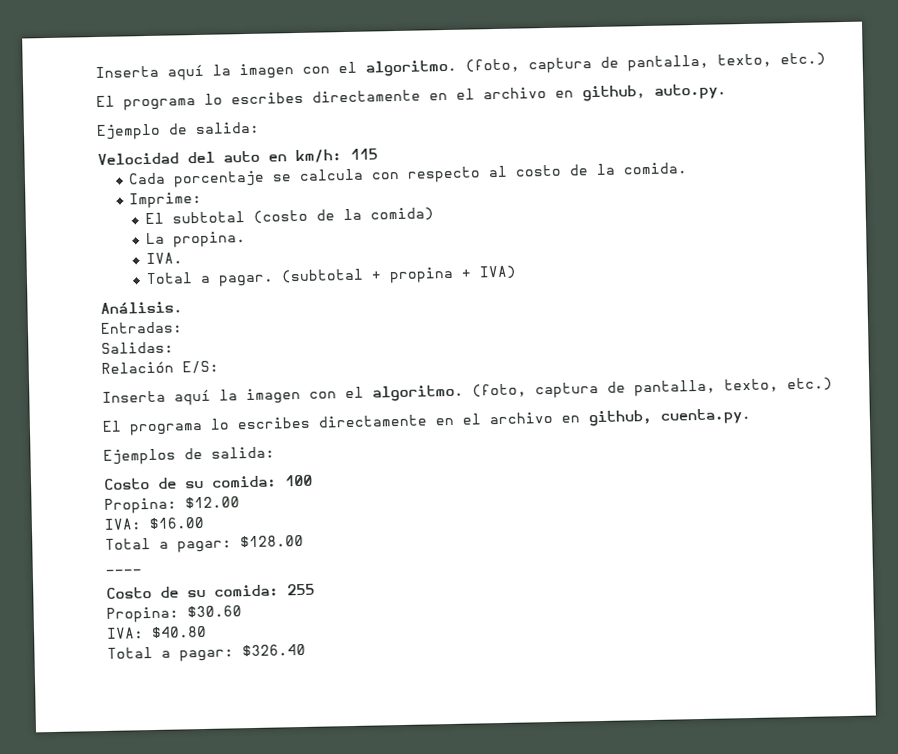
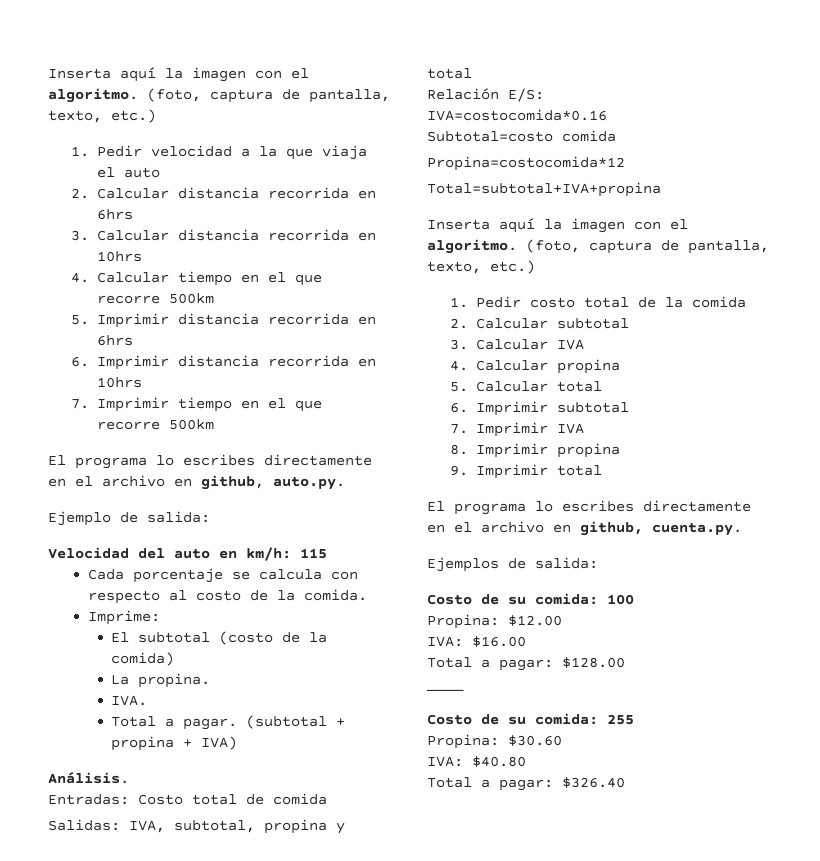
(826, 59) none -> [71,145,367,160] [96,167,160,178] [71,187,376,199] [96,209,133,220] [71,229,376,241] [96,251,142,262] [71,271,322,286] [96,293,214,304] [71,313,376,328] [96,335,133,346] [71,355,376,370] [96,377,142,388] [71,397,322,412] [96,419,214,430] // 1. Pedir velocidad a la que viaja el auto // 2. Calcular distancia recorrida en 6hrs // 3. Calcular distancia recorrida en 10hrs // 4. Calcular tiempo en el que recorre 500km // 5. Imprimir distancia recorrida en 6hrs // 6. Imprimir distancia recorrida en 10hrs // 7. Imprimir tiempo en el que recorre 500km
[101,341,174,354] [101,360,219,374] // Salidas: // Relación E/S: -> [138,793,327,805] [48,819,345,834] [427,68,472,79] [427,88,544,102] [427,109,607,121] [427,130,616,142] [427,156,625,171] [427,182,661,197] Costo total de comida // Salidas: IVA, subtotal, propina y total // Relación E/S: // IVA=costocomida*0.16 // Subtotal=costo comida // Propina=costocomida*12 // Total=subtotal+IVA+propina
(833, 384) none -> [450,296,746,308] [450,318,629,329] [450,339,584,350] [450,359,620,374] [450,381,602,392] [450,401,629,416] [450,422,584,437] [450,443,620,458] [450,464,602,479] // 1. Pedir costo total de la comida // 2. Calcular subtotal // 3. Calcular IVA // 4. Calcular propina // 5. Calcular total // 6. Imprimir subtotal // 7. Imprimir IVA // 8. Imprimir propina // 9. Imprimir total

